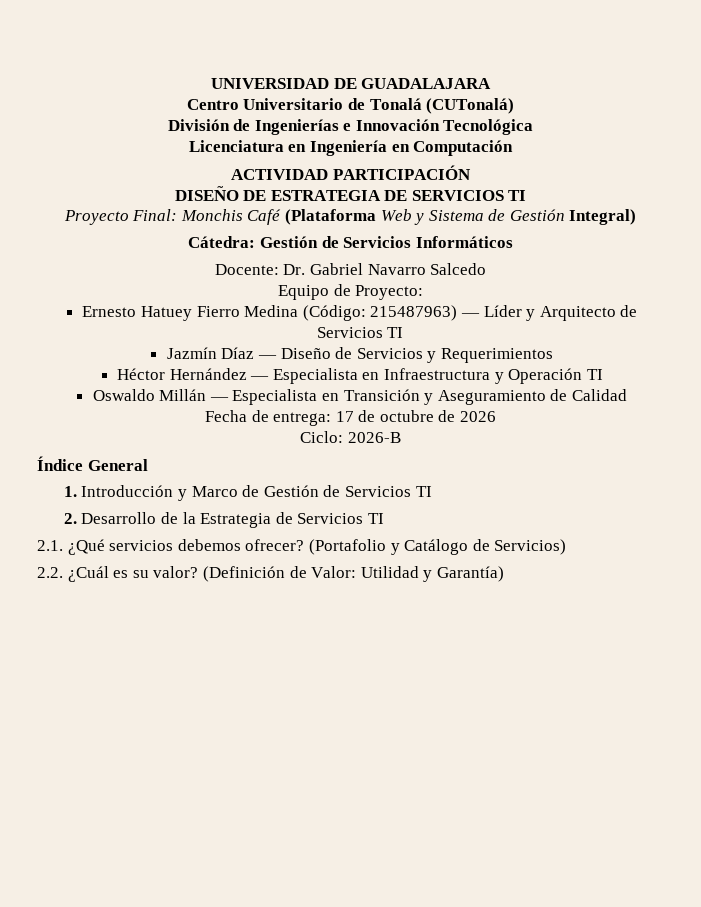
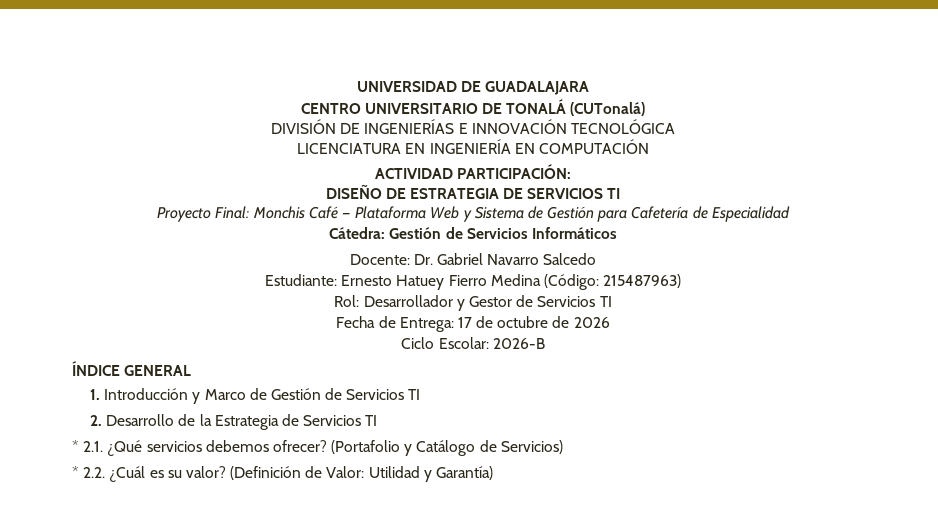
[186,98,515,114] [167,119,534,135] [188,140,514,156] Centro Universitario de Tonalá (CUTonalá) // División de Ingenierías e Innovación Tecnológica // Licenciatura en Ingeniería en Computación -> [300,99,646,116] [271,119,675,134] [297,139,649,154] CENTRO UNIVERSITARIO DE TONALÁ (CUTonalá) // DIVISIÓN DE INGENIERÍAS E INNOVACIÓN TECNOLÓGICA // LICENCIATURA EN INGENIERÍA EN COMPUTACIÓN
[332,165,471,180] PARTICIPACIÓN -> [457,164,572,179] PARTICIPACIÓN:
[284,209,376,225] (Plataforma -> [341,206,427,219] — Plataforma
[569,209,637,225] Integral) -> [597,206,790,222] para Cafetería de Especialidad
[277,284,424,300] Equipo de Proyecto: // -> [264,274,337,286] Estudiante:
[460,305,638,321] [316,327,404,338] [166,347,553,363] [116,368,603,384] [92,389,628,405] — Líder y Arquitecto de Servicios TI // Jazmín Díaz — Diseño de Servicios y Requerimientos // Héctor Hernández — Especialista en Infraestructura y Operación TI // Oswaldo Millán — Especialista en Transición y Aseguramiento de Calidad -> [334,295,612,311] // Rol: Desarrollador y Gestor de Servicios TI
[273,412,332,426] entrega: -> [399,317,454,332] Entrega:
[300,431,344,443] Ciclo: -> [401,337,489,349] Ciclo Escolar:
[37,456,148,471] Índice General -> [72,361,192,376] ÍNDICE GENERAL
(384, 518) none -> [72,440,79,452] *
(567, 547) none -> [72,466,79,478] *

